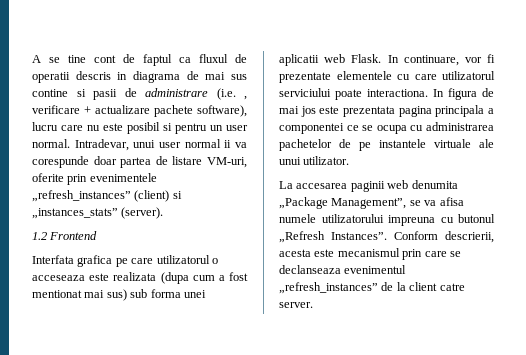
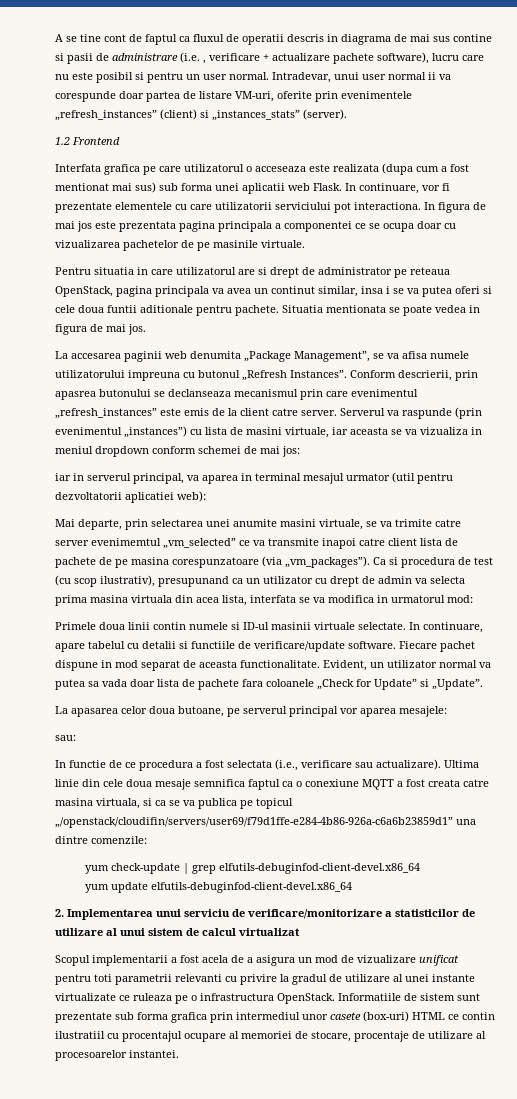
[442,71,495,80] [279,88,362,100] utilizatorul serviciului poate -> [215,202,351,213] utilizatorii serviciului pot
[410,122,494,131] [279,139,494,151] [279,156,350,165] cu administrarea pachetelor de pe instantele virtuale ale unui utilizator. -> [417,221,456,229] [55,240,305,251] [55,267,450,278] [55,286,492,297] [55,305,480,316] [55,324,146,335] doar cu vizualizarea pachetelor de pe masinile virtuale. // Pentru situatia in care utilizatorul are si drept de administrator pe reteaua OpenStack, pagina principala va avea un continut similar, insa i se va putea oferi si cele doua funtii aditionale pentru pachete. Situatia mentionata se poate vedea in figura de mai jos.
[279,248,461,260] [279,265,407,274] [279,282,378,294] acesta este mecanismul prin care se declanseaza evenimentul „refresh_instances” -> [455,370,478,381] [55,389,418,400] [55,408,209,419] prin apasrea butonului se declanseaza mecanismul prin care evenimentul „refresh_instances” este emis
(313, 305) none -> [340,407,482,419] [55,426,482,438] [55,446,300,457] [55,472,453,484] [55,491,206,503] [55,519,461,530] [55,538,458,549] [55,556,493,568] [55,575,465,587] [55,595,473,606] [55,622,483,633] [55,641,475,652] [55,660,491,671] [55,679,483,690] [55,706,447,717] [55,735,76,741] [55,759,479,771] [55,779,489,790] [55,798,293,809] [55,817,476,828] [55,836,147,844] [85,863,421,874] [85,882,353,893] [55,909,475,920] [55,928,300,936] [55,955,459,966] [55,974,475,985] [55,993,480,1004] [55,1011,495,1023] [55,1031,486,1042] [55,1050,179,1061] Serverul va raspunde (prin evenimentul „instances”) cu lista de masini virtuale, iar aceasta se va vizualiza in meniul dropdown conform schemei de mai jos: // iar in serverul principal, va aparea in terminal mesajul urmator (util pentru dezvoltatorii aplicatiei web): // Mai departe, prin selectarea unei anumite masini virtuale, se va trimite catre server evenimemtul „vm_selected” ce va transmite inapoi catre client lista de pachete de pe masina corespunzatoare (via „vm_packages”). Ca si procedura de test (cu scop ilustrativ), presupunand ca un utilizator cu drept de admin va selecta prima masina virtuala din acea lista, interfata se va modifica in urmatorul mod: // Primele doua linii contin numele si ID-ul masinii virtuale selectate. In continuare, apare tabelul cu detalii si functiile de verificare/update software. Fiecare pachet dispune in mod separat de aceasta functionalitate. Evident, un utilizator normal va putea sa vada doar lista de pachete fara coloanele „Check for Update” si „Update”. // La apasarea celor doua butoane, pe serverul principal vor aparea mesajele: // sau: // In functie de ce procedura a fost selectata (i.e., verificare sau actualizare). Ultima linie din cele doua mesaje semnifica faptul ca o conexiune MQTT a fost creata catre masina virtuala, si ca se va publica pe topicul „/openstack/cloudifin/servers/user69/f79d1ffe-e284-4b86-926a-c6a6b23859d1” una dintre comenzile: // yum check-update | grep elfutils-debuginfod-client-devel.x86_64 // yum update elfutils-debuginfod-client-devel.x86_64 // 2. Implementarea unui serviciu de verificare/monitorizare a statisticilor de utilizare al unui sistem de calcul virtualizat // Scopul implementarii a fost acela de a asigura un mod de vizualizare unificat pentru toti parametrii relevanti cu privire la gradul de utilizare al unei instante virtualizate ce ruleaza pe o infrastructura OpenStack. Informatiile de sistem sunt prezentate sub forma grafica prin intermediul unor casete (box-uri) HTML ce contin ilustratiil cu procentajul ocupare al memoriei de stocare, procentaje de utilizare al procesoarelor instantei.

